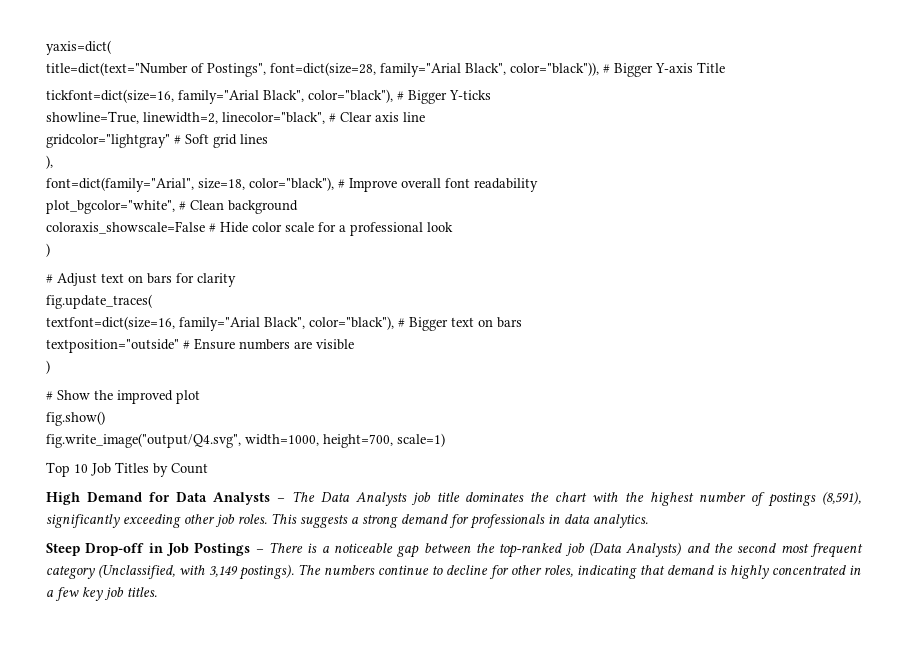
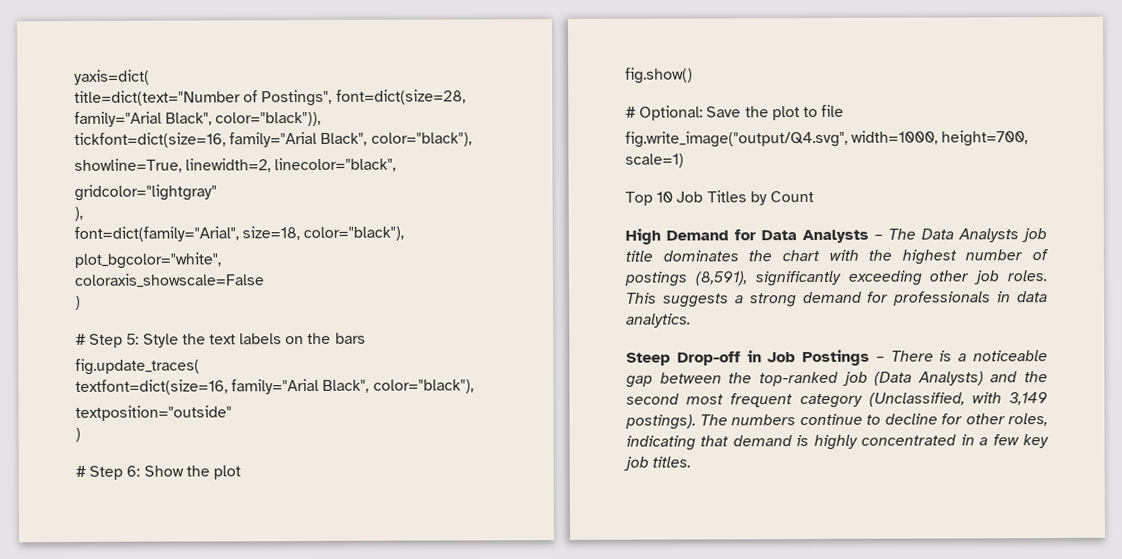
[603,62,725,77] # Bigger Y-axis Title -> (322, 119) none
[397,90,491,104] # Bigger Y-ticks -> (472, 139) none
[329,112,425,122] [46,134,268,148] [46,155,53,169] [46,177,538,192] [46,200,298,214] [46,221,453,236] [46,243,50,257] [46,273,236,287] # Clear axis line // gridcolor="lightgray" # Soft grid lines // ), // font=dict(family="Arial", size=18, color="black"), # Improve overall font readability // plot_bgcolor="white", # Clean background // coloraxis_showscale=False # Hide color scale for a professional look // ) // # Adjust text on bars for clarity -> [74,184,217,201] [74,206,83,221] [74,226,405,242] [74,252,221,269] [74,273,265,288] [75,295,81,310] [75,332,366,348] // gridcolor="lightgray" // ), // font=dict(family="Arial", size=18, color="black"), // plot_bgcolor="white", // coloraxis_showscale=False // ) // # Step 5: Style the text labels on the bars
[398,317,522,331] [46,338,354,353] [46,360,50,374] [46,391,53,400] # Bigger text on bars // textposition="outside" # Ensure numbers are visible // ) // # -> [75,405,232,421] [75,427,81,442] [75,465,141,480] // textposition="outside" // ) // # Step 6:
[117,390,173,404] improved -> (210, 471) none
(105, 418) none -> [625,104,845,121] // # Optional: Save the plot to file

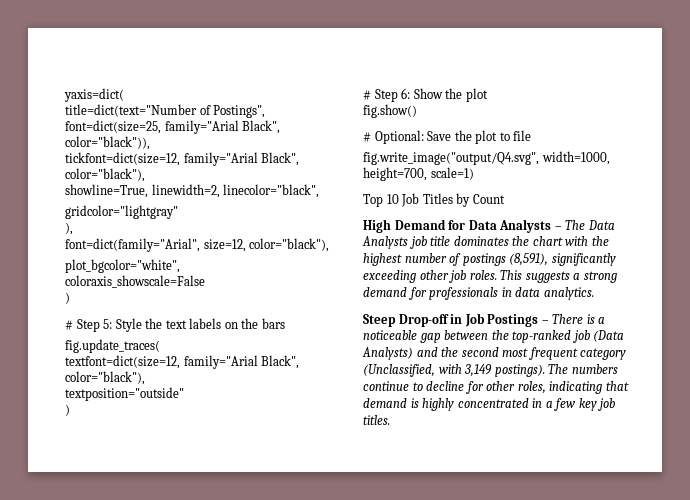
[335,89,466,105] font=dict(size=28, -> [65,120,161,134] font=dict(size=25,
[74,132,226,148] tickfont=dict(size=16, -> [65,152,180,166] tickfont=dict(size=12,
[242,226,301,241] size=18, -> [203,239,246,252] size=12,
[75,379,228,395] textfont=dict(size=16, -> [65,355,180,369] textfont=dict(size=12,

